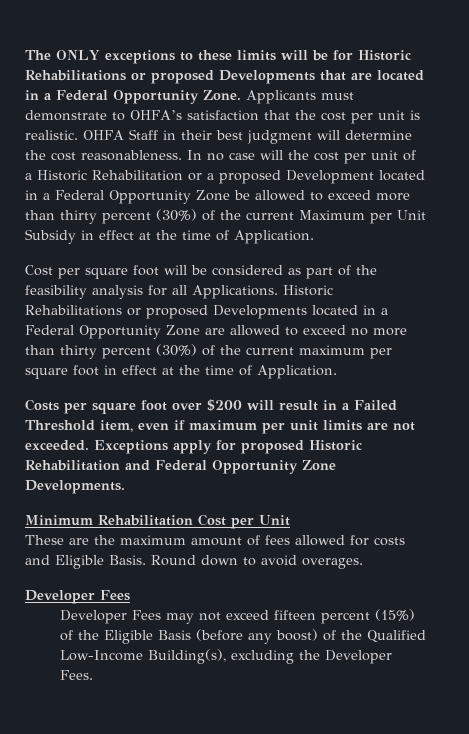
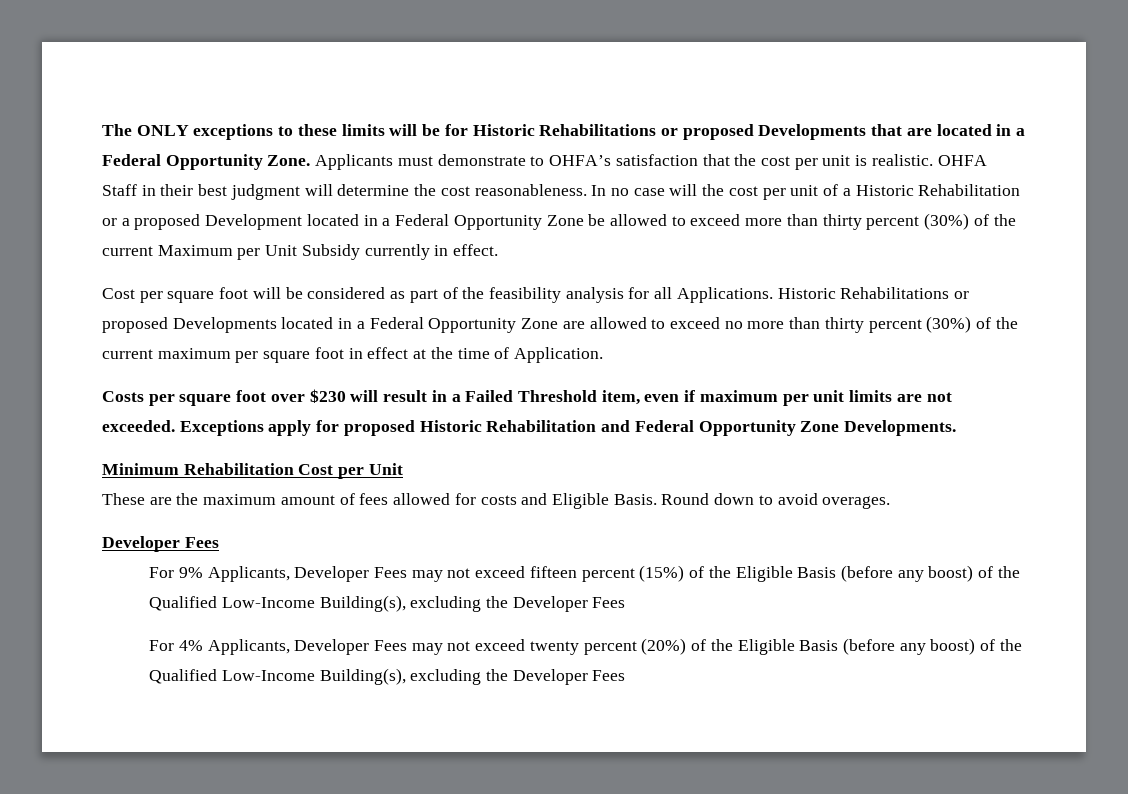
[81,230,314,244] in effect at the time of Application. -> [364,244,499,260] currently in effect.
[207,399,242,411] $200 -> [309,389,346,403] $230
(130, 595) none -> [149,566,290,582] For 9% Applicants,
[59,670,93,680] Fees. -> [592,597,626,608] [149,638,1022,655] [149,668,626,685] Fees // For 4% Applicants, Developer Fees may not exceed twenty percent (20%) of the Eligible Basis (before any boost) of the Qualified Low-Income Building(s), excluding the Developer Fees

